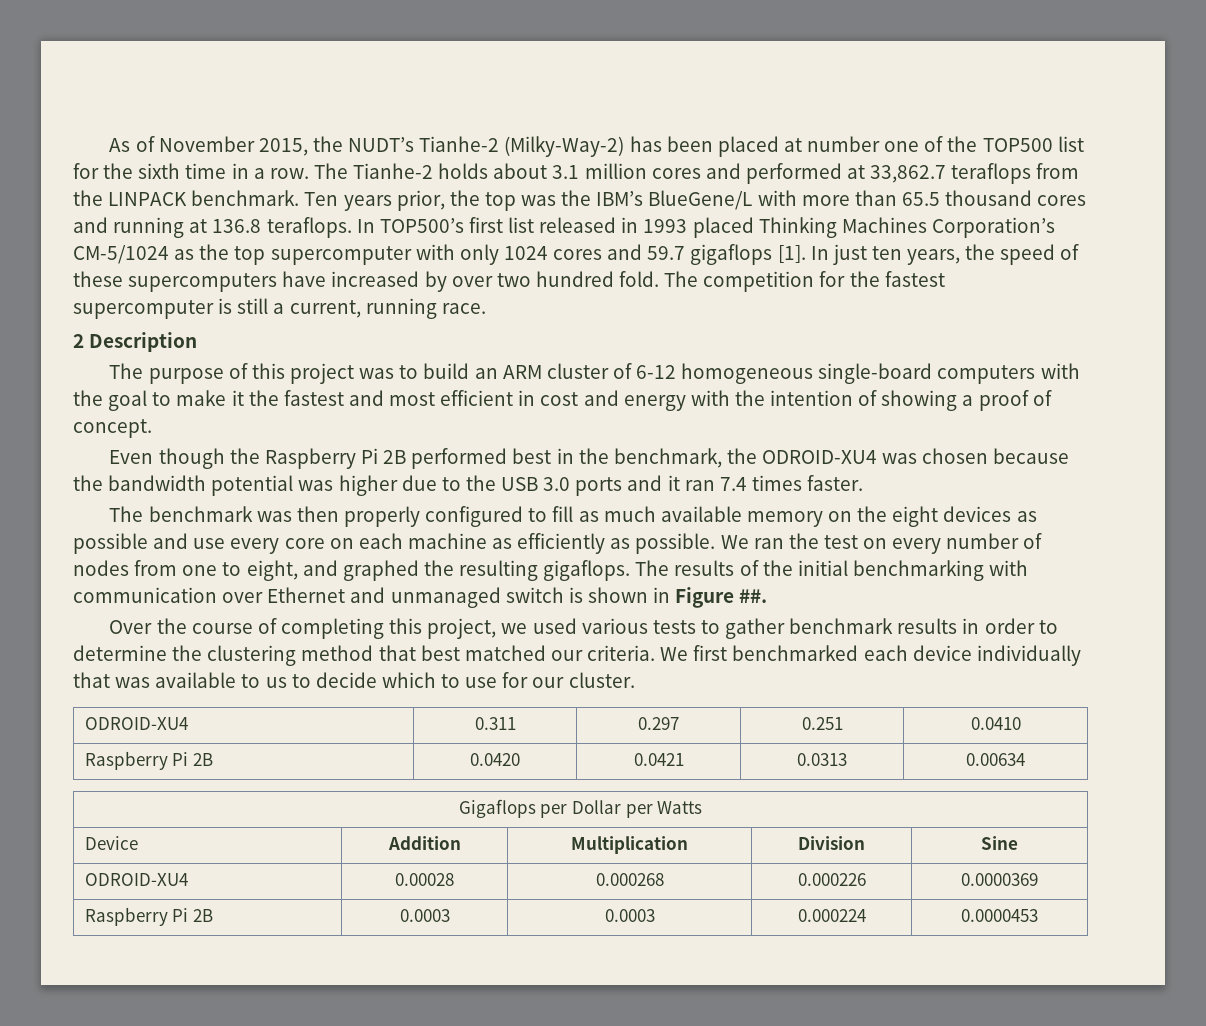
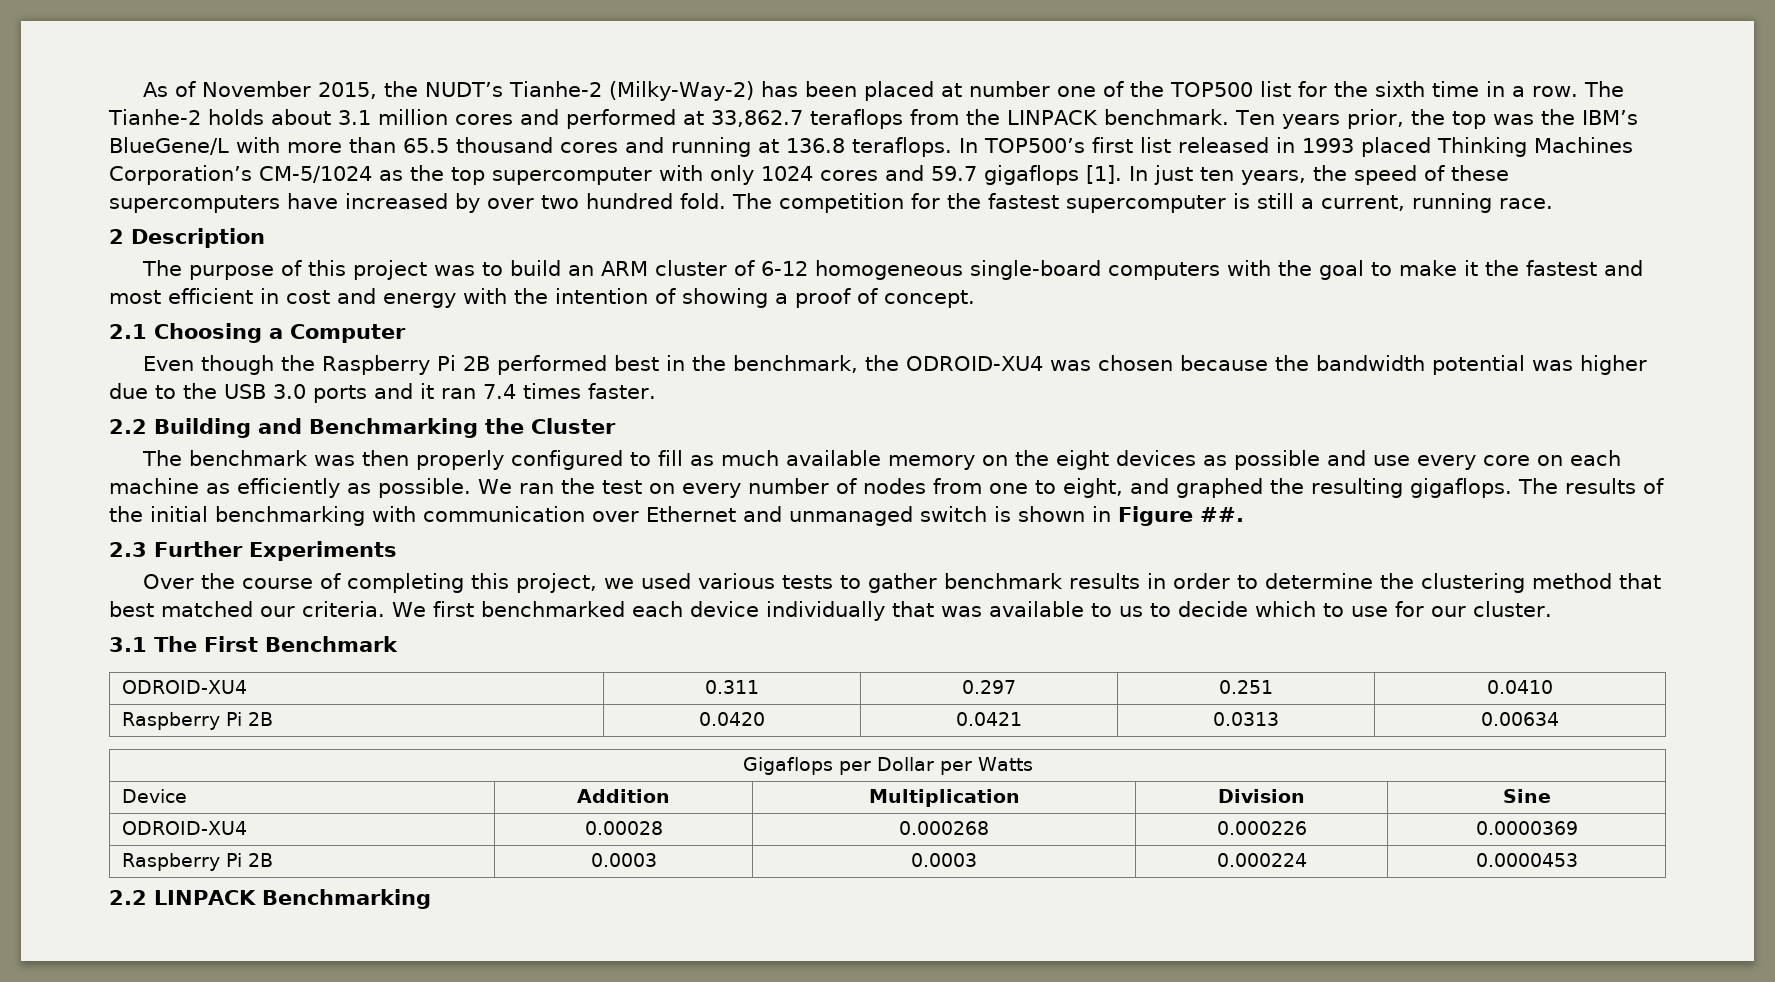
(152, 428) none -> [109,323,406,343] // 2.1 Choosing a Computer
(864, 483) none -> [109,418,616,438] // 2.2 Building and Benchmarking the Cluster
(768, 596) none -> [109,541,397,561] // 2.3 Further Experiments
(635, 680) none -> [109,636,398,652] // 3.1 The First Benchmark
(1038, 915) none -> [109,889,431,909] // 2.2 LINPACK Benchmarking

